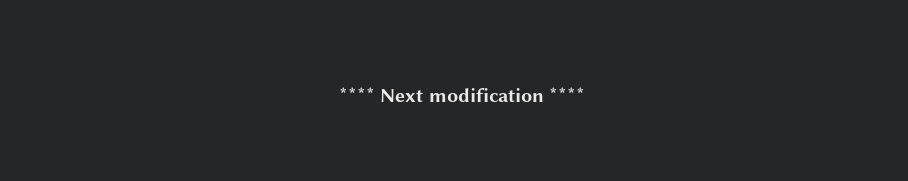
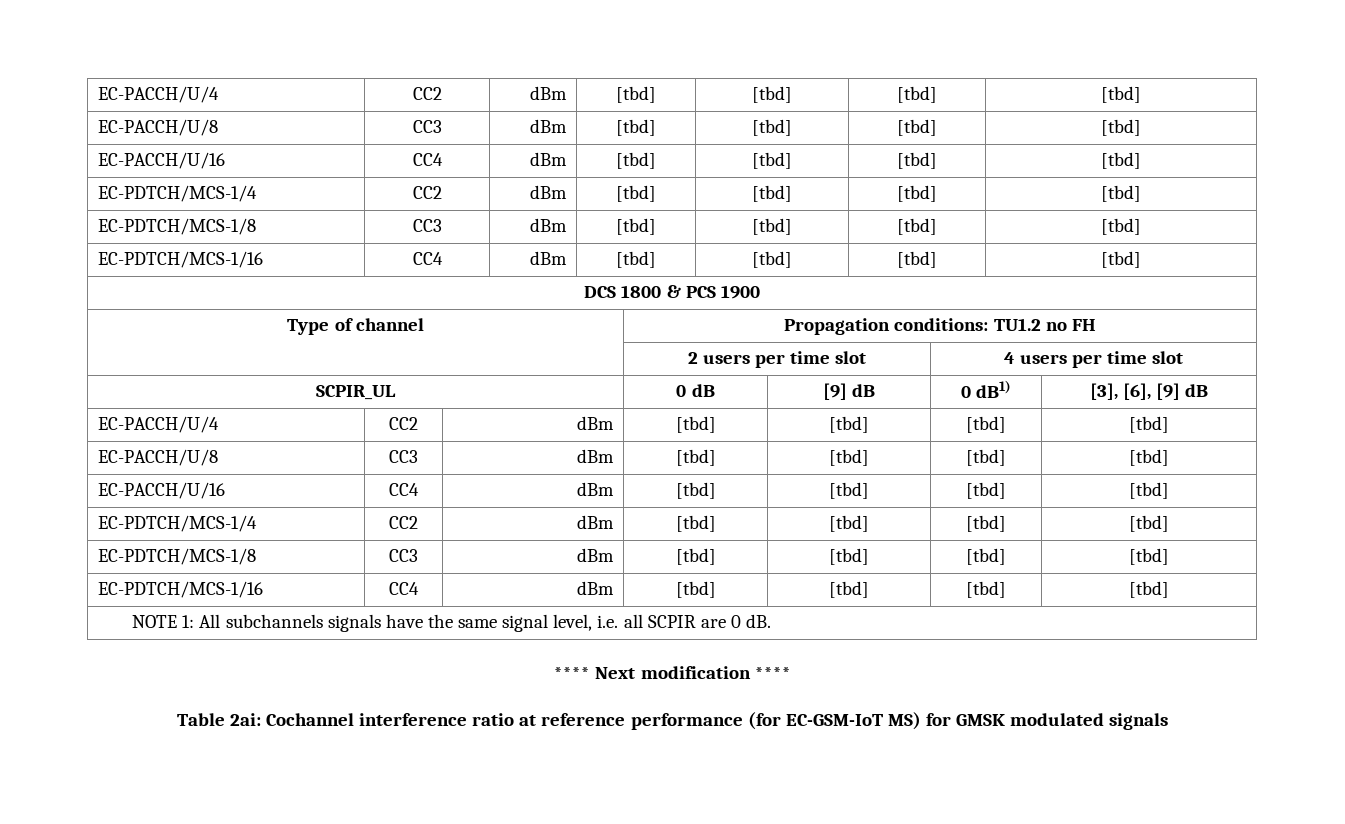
[338,87,586,102] **** Next modification **** -> [98,86,220,103] [412,87,442,100] [529,86,567,100] [616,86,656,103] [752,86,792,103] [897,86,937,103] [1101,86,1141,103] [98,119,219,136] [412,120,442,133] [529,119,567,133] [616,119,656,136] [752,119,792,136] [897,119,937,136] [1101,119,1141,136] [98,152,226,169] [412,153,443,166] [529,152,567,166] [616,152,656,169] [752,152,792,169] [897,152,937,169] [1101,152,1141,169] [98,185,258,202] [412,186,442,199] [529,185,567,199] [616,185,656,202] [752,185,792,202] [897,185,937,202] [1101,185,1141,202] [98,218,257,235] [412,219,442,232] [529,218,567,232] [616,218,656,235] [752,218,792,235] [897,218,937,235] [1101,218,1141,235] [98,251,264,268] [412,252,443,265] [529,251,567,265] [616,251,656,268] [752,251,792,268] [897,251,937,268] [1101,251,1141,268] [584,285,760,299] [287,318,424,335] [784,318,1096,335] [687,351,867,368] [1003,351,1184,368] [316,385,396,400] [676,384,715,397] [822,383,876,400] [960,380,1012,398] [1089,383,1209,400] [98,416,220,433] [389,417,418,430] [576,416,614,430] [675,416,716,433] [829,416,869,433] [966,416,1006,433] [1129,416,1169,433] [98,449,219,466] [389,450,418,463] [576,449,614,463] [675,449,716,466] [829,449,869,466] [966,449,1006,466] [1129,449,1169,466] [98,482,226,499] [389,483,419,496] [576,482,614,496] [675,482,716,499] [829,482,869,499] [966,482,1006,499] [1129,482,1169,499] [98,515,258,532] [389,516,418,529] [576,515,614,529] [675,515,716,532] [829,515,869,532] [966,515,1006,532] [1129,515,1169,532] [98,548,257,565] [389,549,418,562] [576,548,614,562] [675,548,716,565] [829,548,869,565] [966,548,1006,565] [1129,548,1169,565] [98,581,264,598] [389,582,419,595] [576,581,614,595] [675,581,716,598] [829,581,869,598] [966,581,1006,598] [1129,581,1169,598] [132,614,772,632] [554,666,791,679] [176,712,1169,730] EC-PACCH/U/4 | CC2 | dBm | [tbd] | [tbd] | [tbd] | [tbd] // EC-PACCH/U/8 | CC3 | dBm | [tbd] | [tbd] | [tbd] | [tbd] // EC-PACCH/U/16 | CC4 | dBm | [tbd] | [tbd] | [tbd] | [tbd] // EC-PDTCH/MCS-1/4 | CC2 | dBm | [tbd] | [tbd] | [tbd] | [tbd] // EC-PDTCH/MCS-1/8 | CC3 | dBm | [tbd] | [tbd] | [tbd] | [tbd] // EC-PDTCH/MCS-1/16 | CC4 | dBm | [tbd] | [tbd] | [tbd] | [tbd] // DCS 1800 & PCS 1900 // Type of channel | Propagation conditions: TU1.2 no FH // | 2 users per time slot | 4 users per time slot // SCPIR_UL | 0 dB | [9] dB | 0 dB1) | [3], [6], [9] dB // EC-PACCH/U/4 | CC2 | dBm | [tbd] | [tbd] | [tbd] | [tbd] // EC-PACCH/U/8 | CC3 | dBm | [tbd] | [tbd] | [tbd] | [tbd] // EC-PACCH/U/16 | CC4 | dBm | [tbd] | [tbd] | [tbd] | [tbd] // EC-PDTCH/MCS-1/4 | CC2 | dBm | [tbd] | [tbd] | [tbd] | [tbd] // EC-PDTCH/MCS-1/8 | CC3 | dBm | [tbd] | [tbd] | [tbd] | [tbd] // EC-PDTCH/MCS-1/16 | CC4 | dBm | [tbd] | [tbd] | [tbd] | [tbd] // NOTE 1: All subchannels signals have the same signal level, i.e. all SCPIR are 0 dB. // **** Next modification **** // Table 2ai: Cochannel interference ratio at reference performance (for EC-GSM-IoT MS) for GMSK modulated signals

